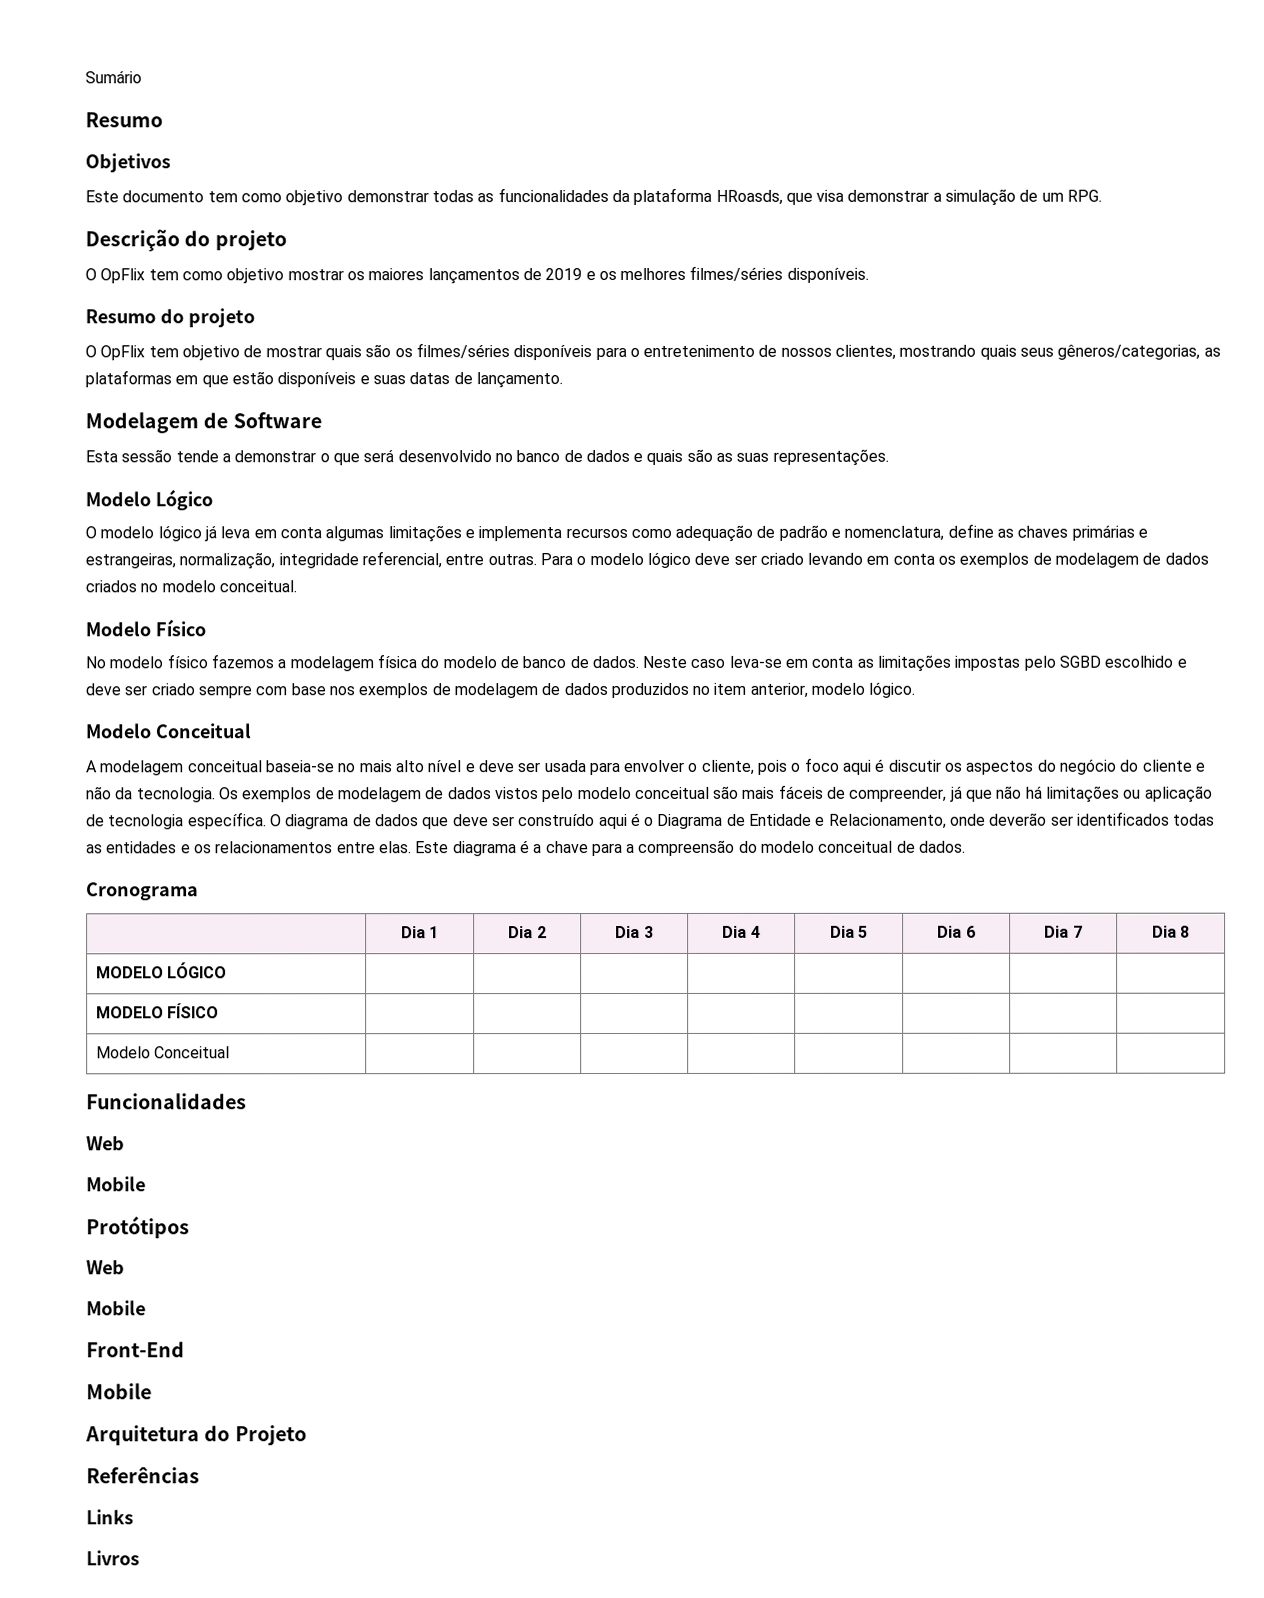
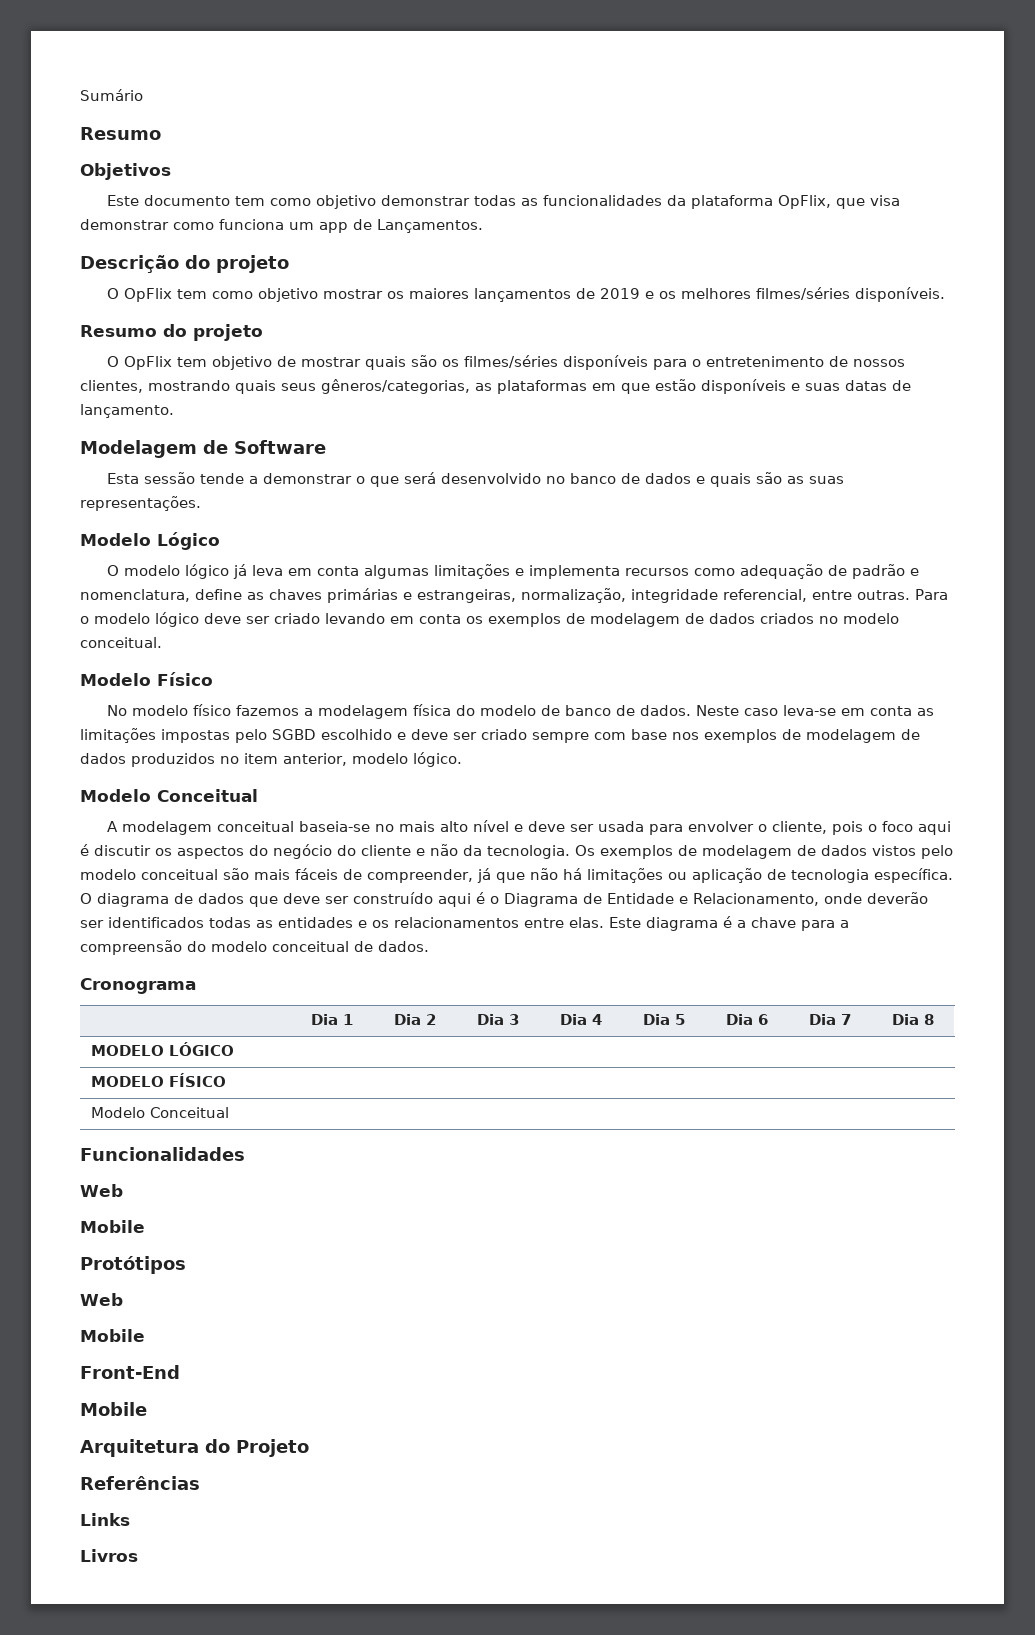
[715,189,783,205] HRoasds, -> [778,195,832,209] OpFlix,
[932,188,1103,206] a simulação de um RPG. -> [173,219,483,233] como funciona um app de Lançamentos.

